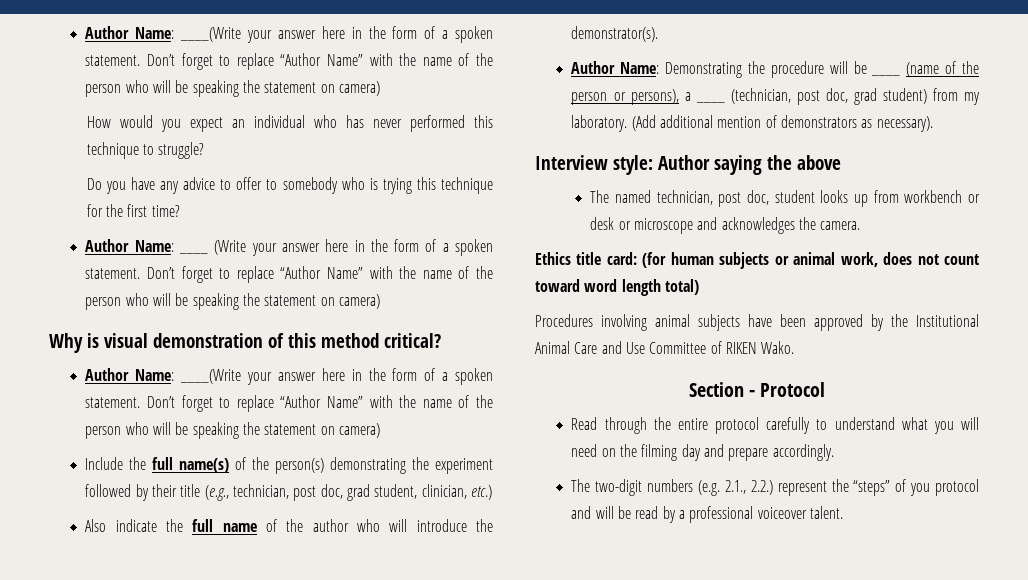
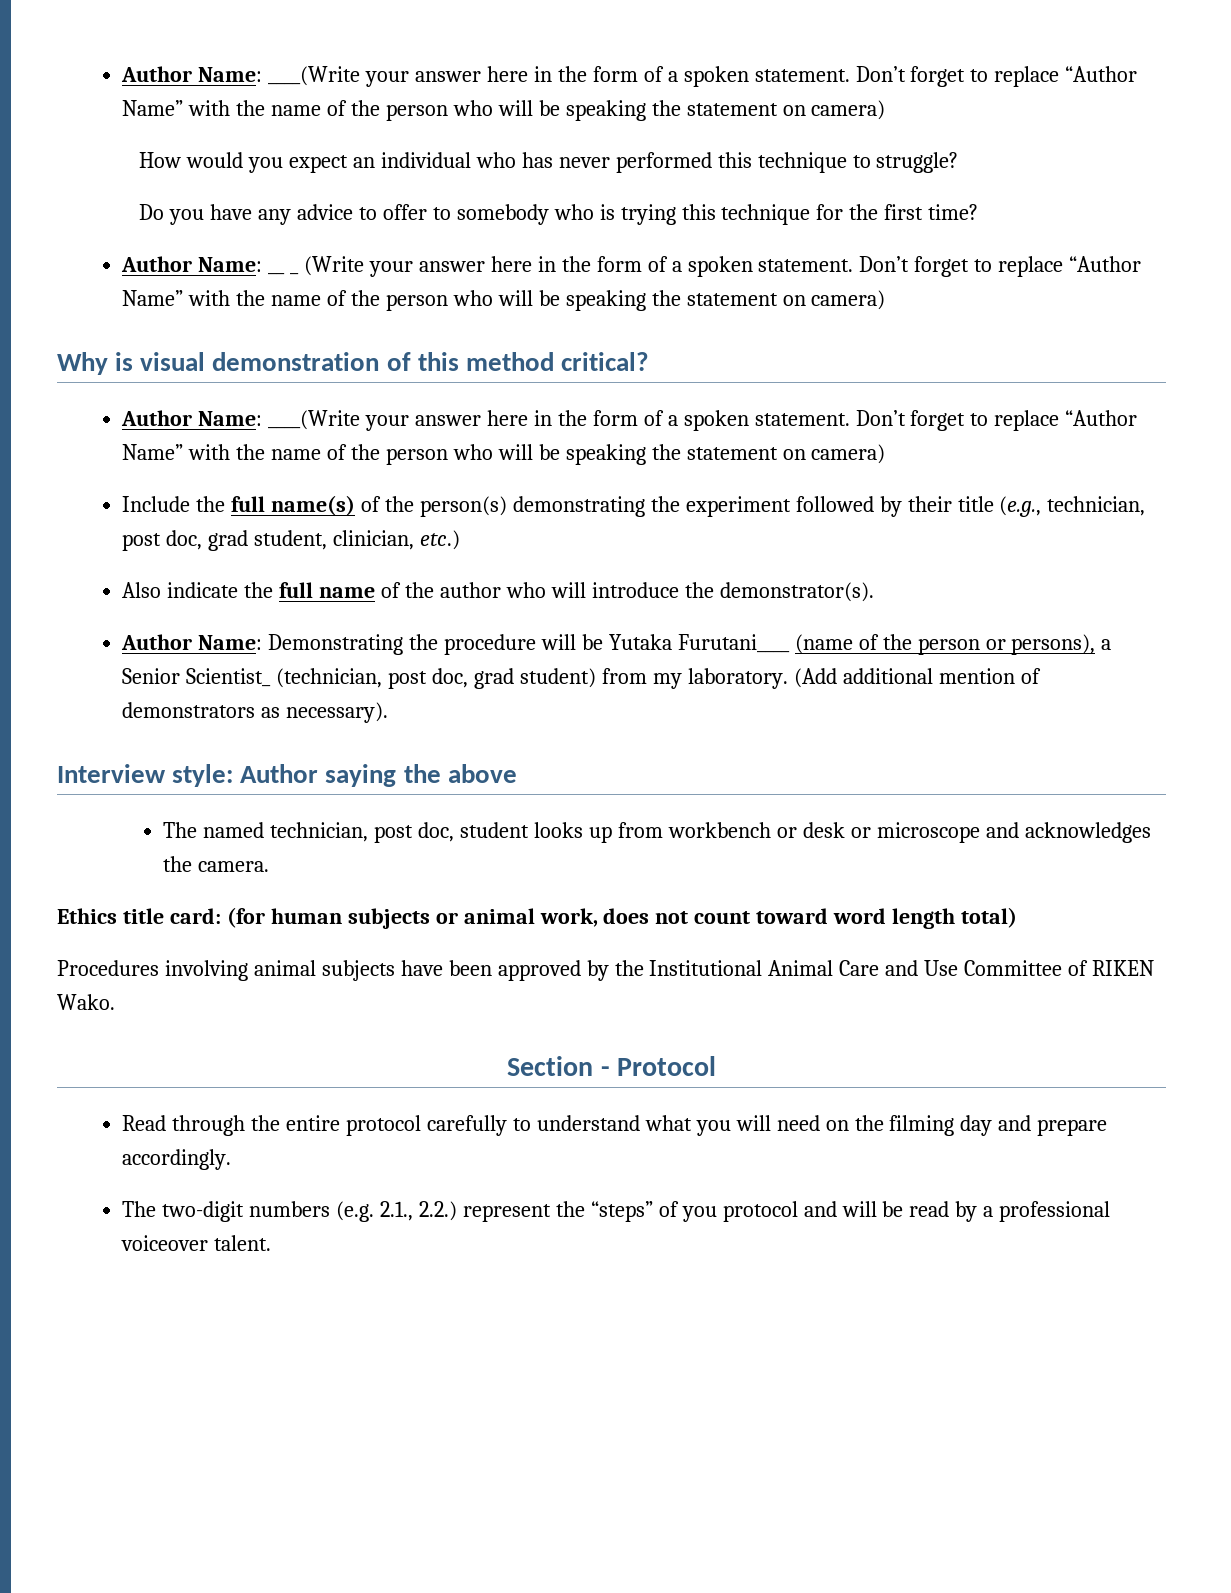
[179,252,209,254] ____ -> [268,272,300,275] __ _
[871,74,901,76] ____ -> [608,634,790,653] Yutaka Furutani____
[695,101,725,103] ____ -> [122,668,272,687] Senior Scientist_

